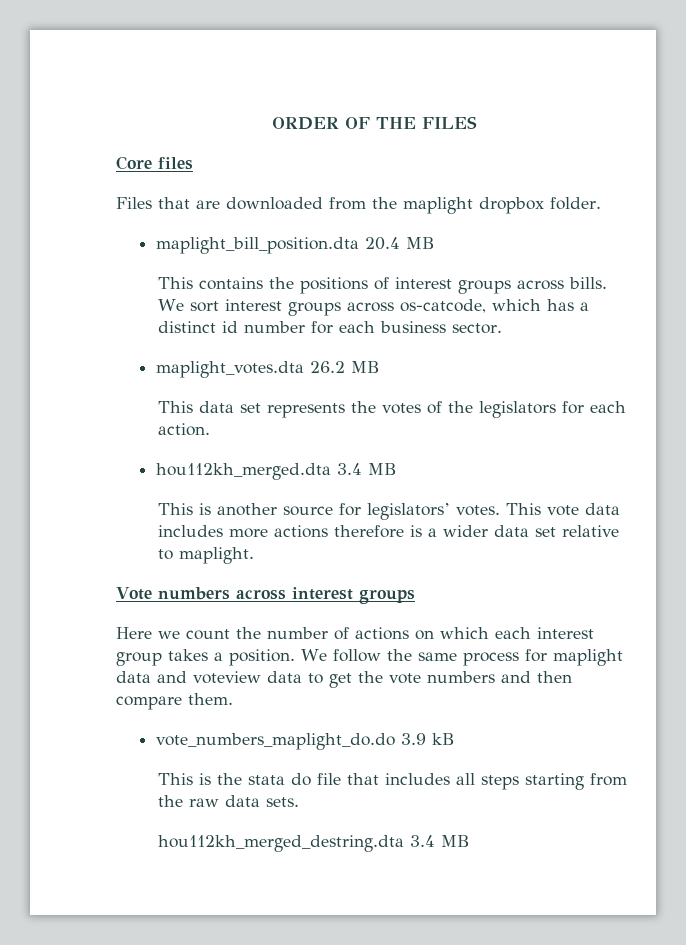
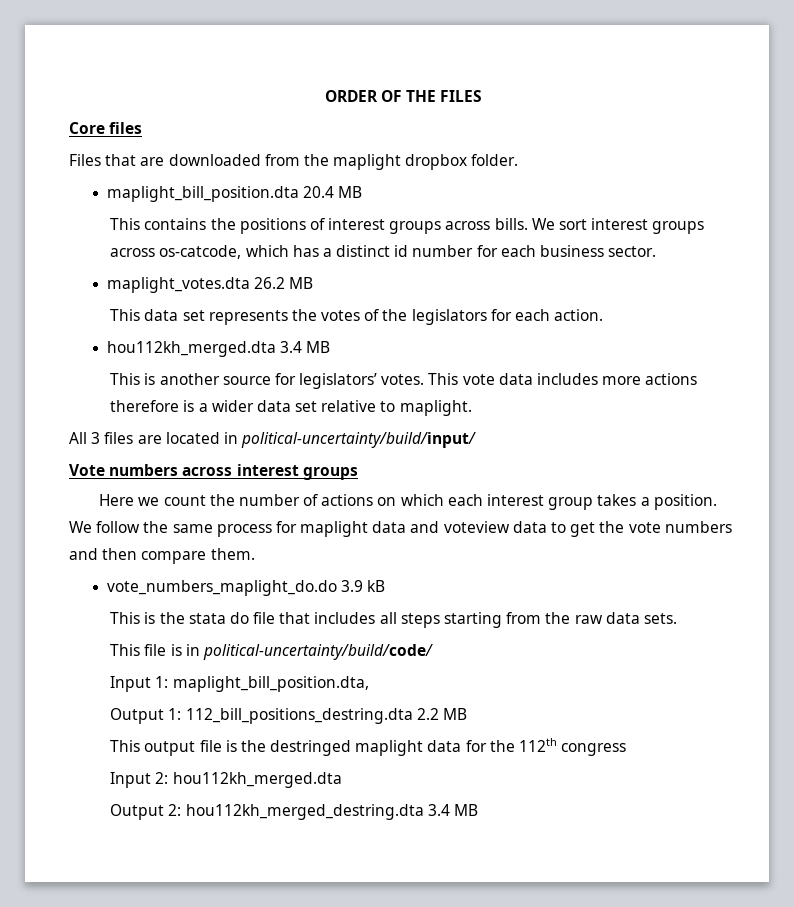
(254, 555) none -> [69,432,477,448] // All 3 files are located in political-uncertainty/build/input/
(299, 802) none -> [110,644,433,660] [110,676,369,692] [110,708,467,724] [110,738,627,756] [110,772,342,788] [110,804,182,820] This file is in political-uncertainty/build/code/ // Input 1: maplight_bill_position.dta, // Output 1: 112_bill_positions_destring.dta 2.2 MB // This output file is the destringed maplight data for the 112th congress // Input 2: hou112kh_merged.dta // Output 2:

